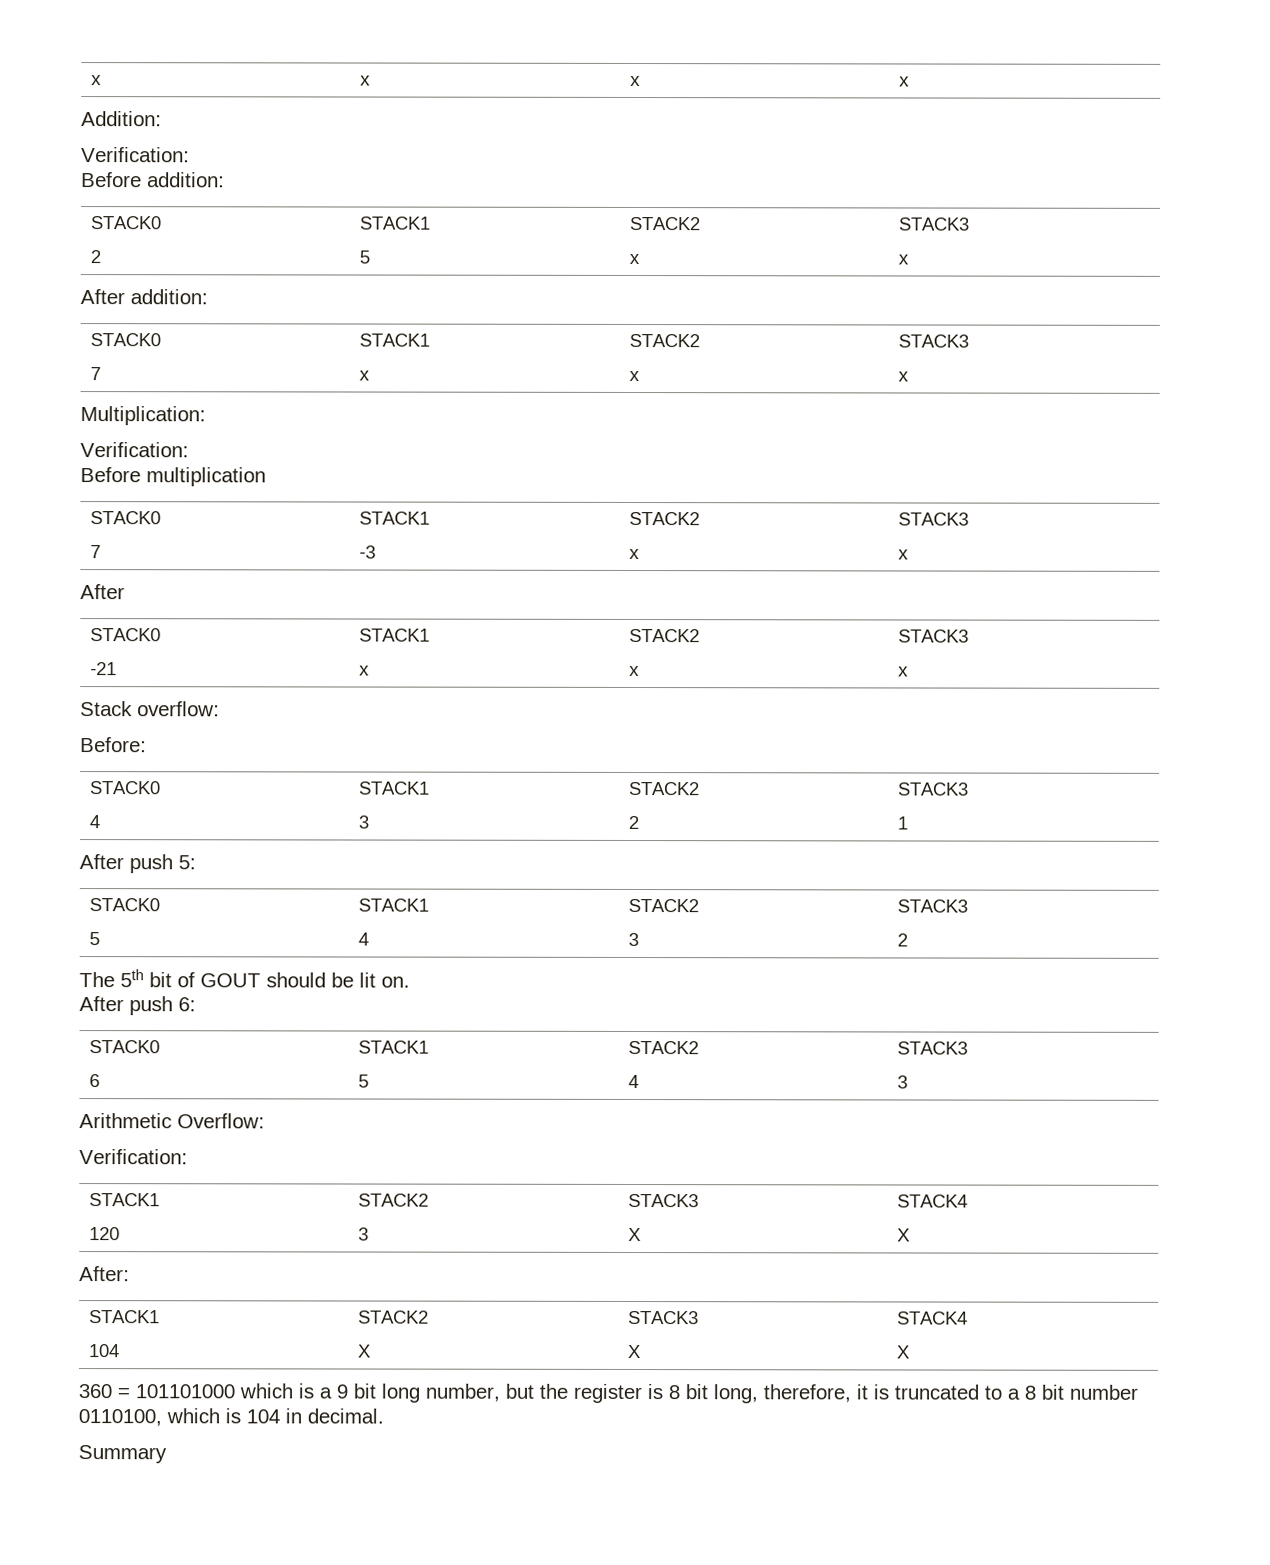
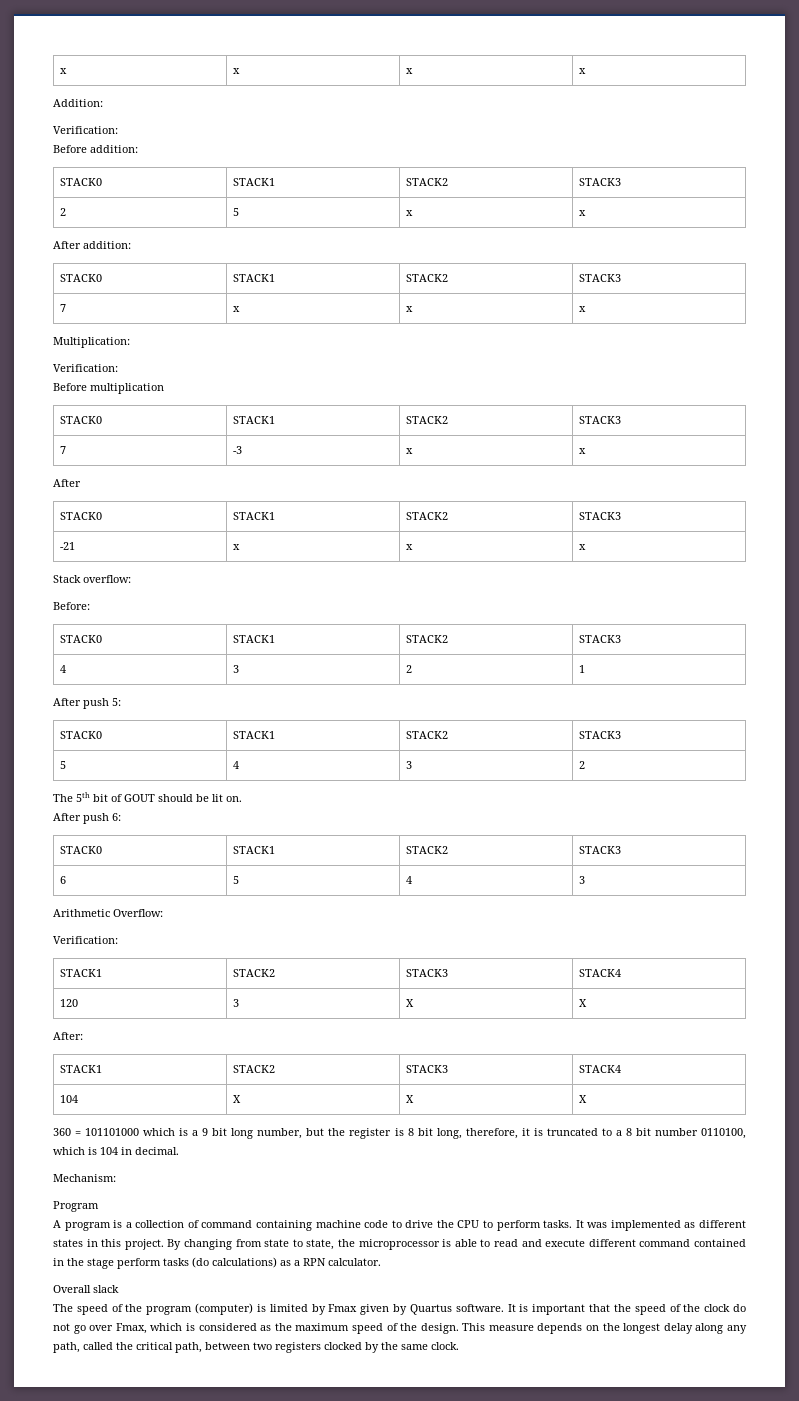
[78,1445,167,1464] Summary -> [53,1174,116,1182] [53,1201,99,1212] [53,1220,746,1231] [53,1239,747,1250] [53,1257,381,1269] [53,1285,119,1293] [53,1303,747,1315] [53,1323,747,1334] [53,1342,459,1353] Mechanism: // Program // A program is a collection of command containing machine code to drive the CPU to perform tasks. It was implemented as different states in this project. By changing from state to state, the microprocessor is able to read and execute different command contained in the stage perform tasks (do calculations) as a RPN calculator. // Overall slack // The speed of the program (computer) is limited by Fmax given by Quartus software. It is important that the speed of the clock do not go over Fmax, which is considered as the maximum speed of the design. This measure depends on the longest delay along any path, called the critical path, between two registers clocked by the same clock.

